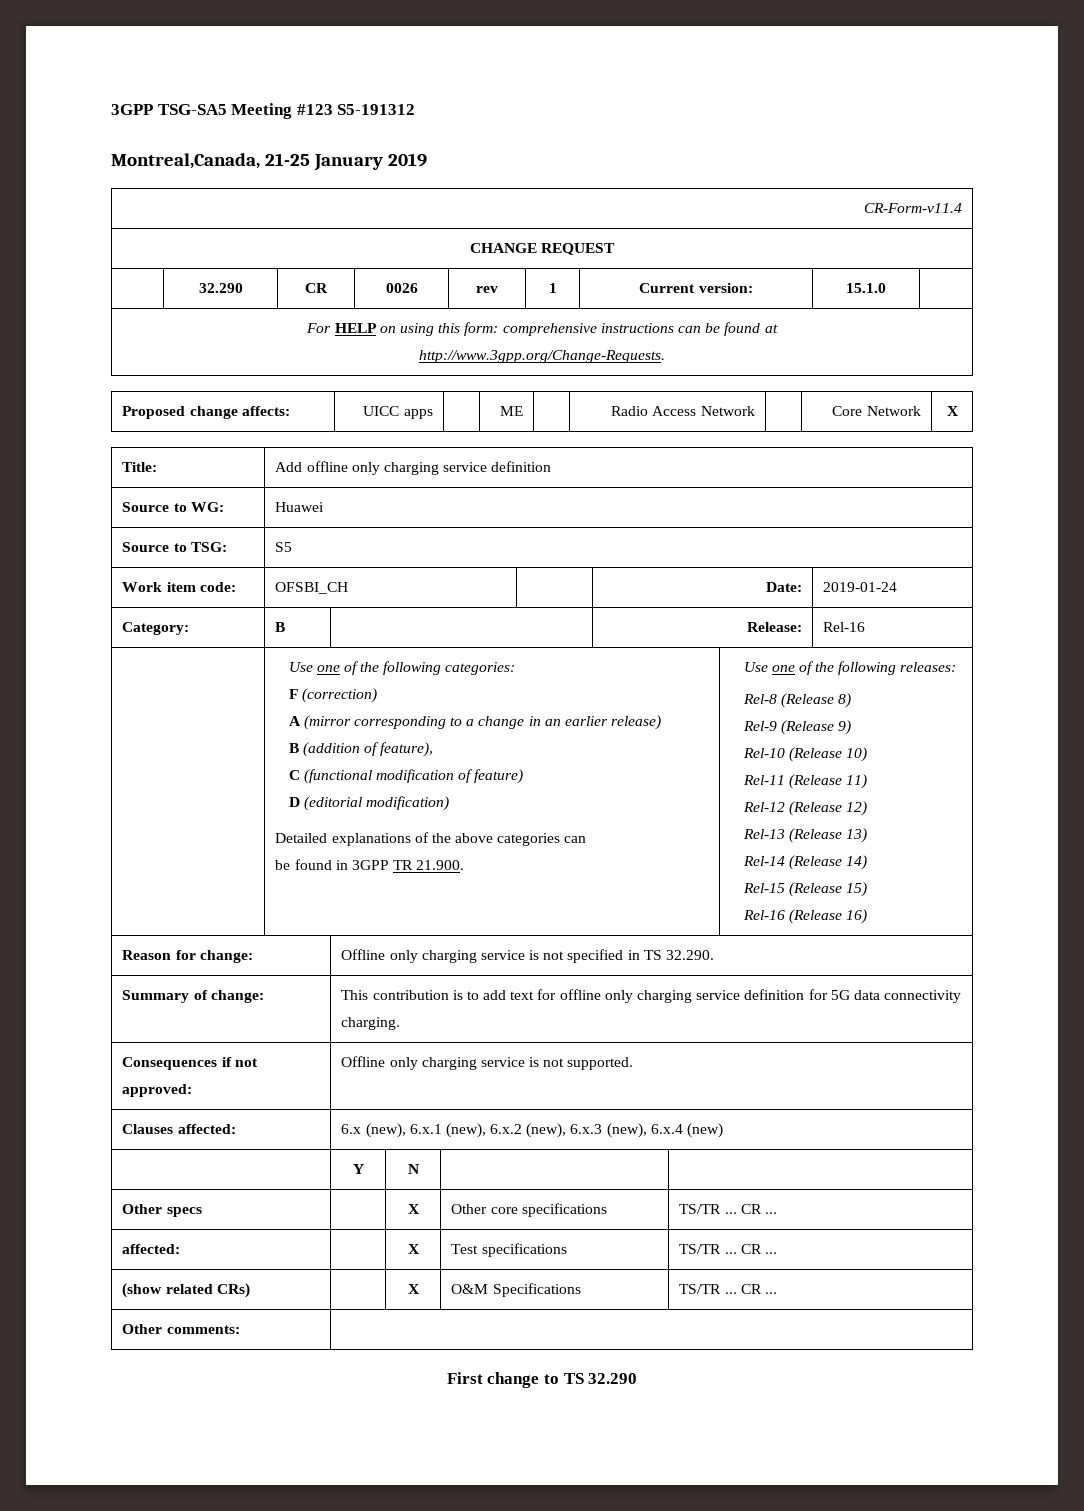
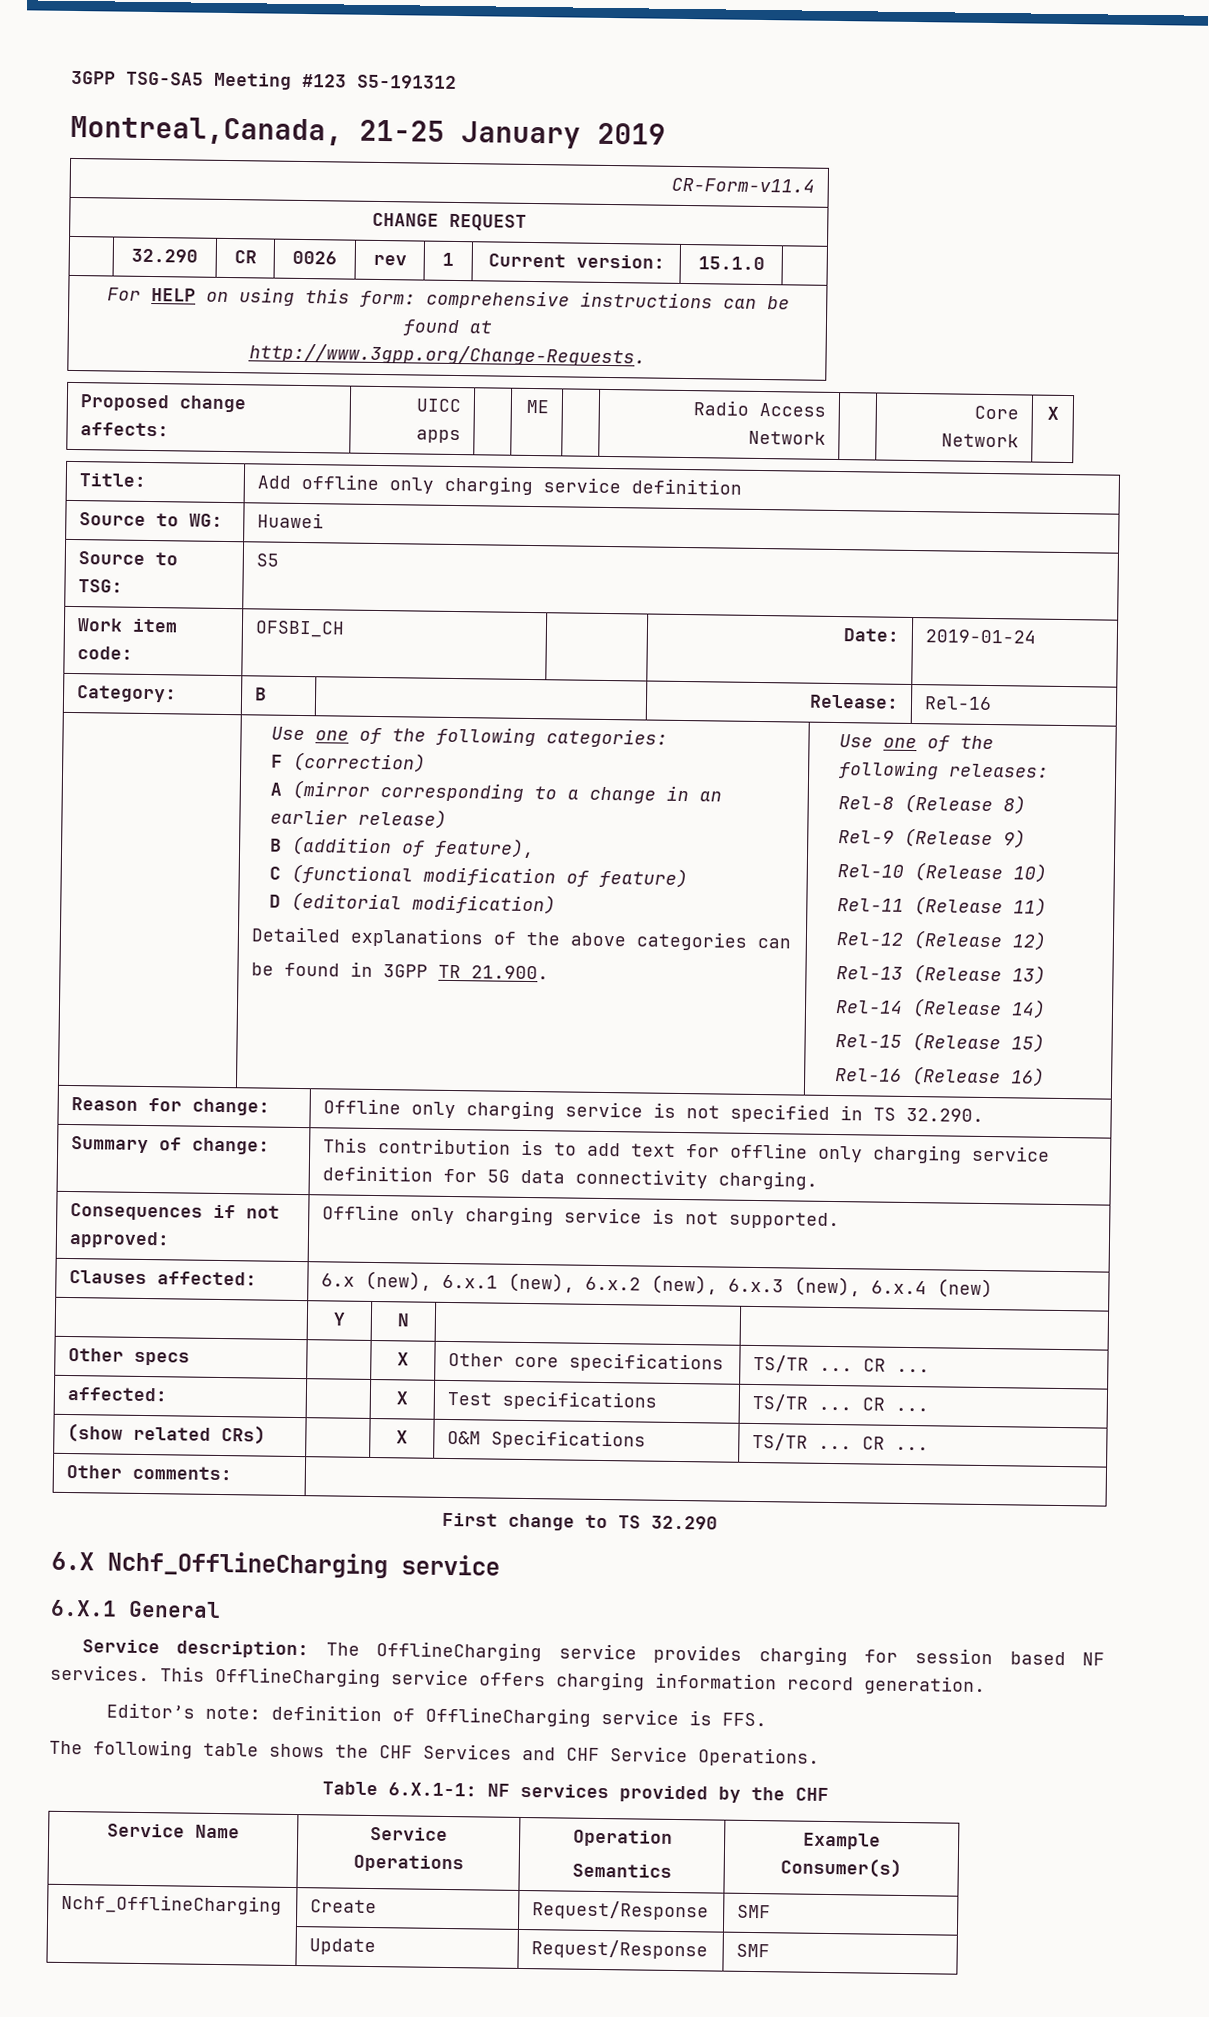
(638, 1378) none -> [51,1550,500,1579] [51,1599,221,1619] [81,1639,1105,1666] [50,1664,986,1696] [105,1702,767,1727] [49,1739,820,1767] [322,1781,829,1803] [107,1823,240,1839] [370,1827,448,1842] [352,1854,464,1873] [572,1829,673,1847] [571,1863,672,1878] [803,1832,881,1850] [780,1857,902,1878] [61,1893,283,1915] [310,1899,378,1914] [532,1900,710,1921] [737,1904,772,1919] [309,1938,377,1956] [531,1939,709,1960] [736,1943,771,1958] // 6.X Nchf_OfflineCharging service // 6.X.1 General // Service description: The OfflineCharging service provides charging for session based NF services. This OfflineCharging service offers charging information record generation. // Editor’s note: definition of OfflineCharging service is FFS. // The following table shows the CHF Services and CHF Service Operations. // Table 6.X.1-1: NF services provided by the CHF // Service Name | Service Operations | Operation // Semantics | Example Consumer(s) // Nchf_OfflineCharging | Create | Request/Response | SMF // | Update | Request/Response | SMF

